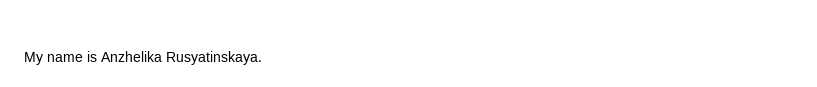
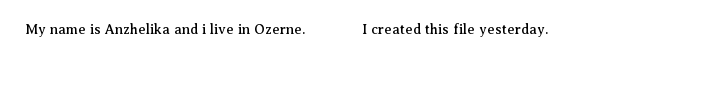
[166,51,262,65] Rusyatinskaya. -> [174,23,305,34] [362,23,548,37] and i live in Ozerne. // I created this file yesterday.

